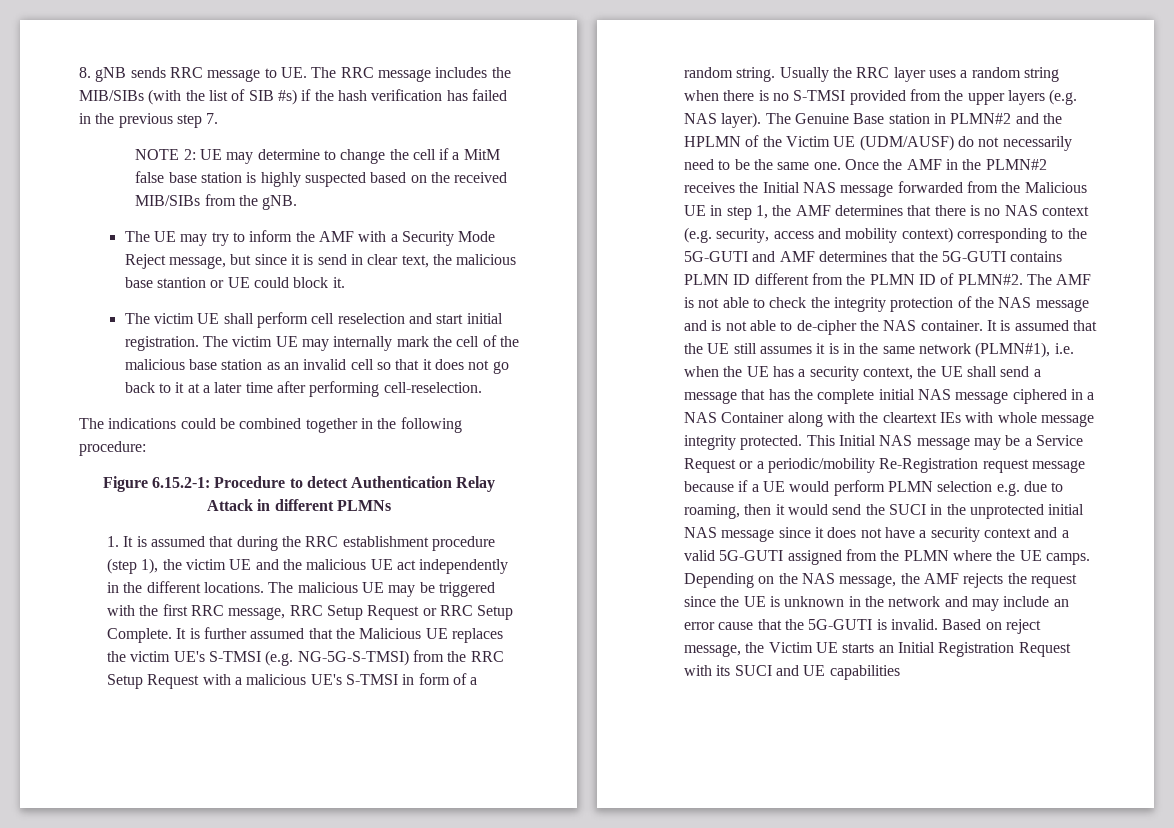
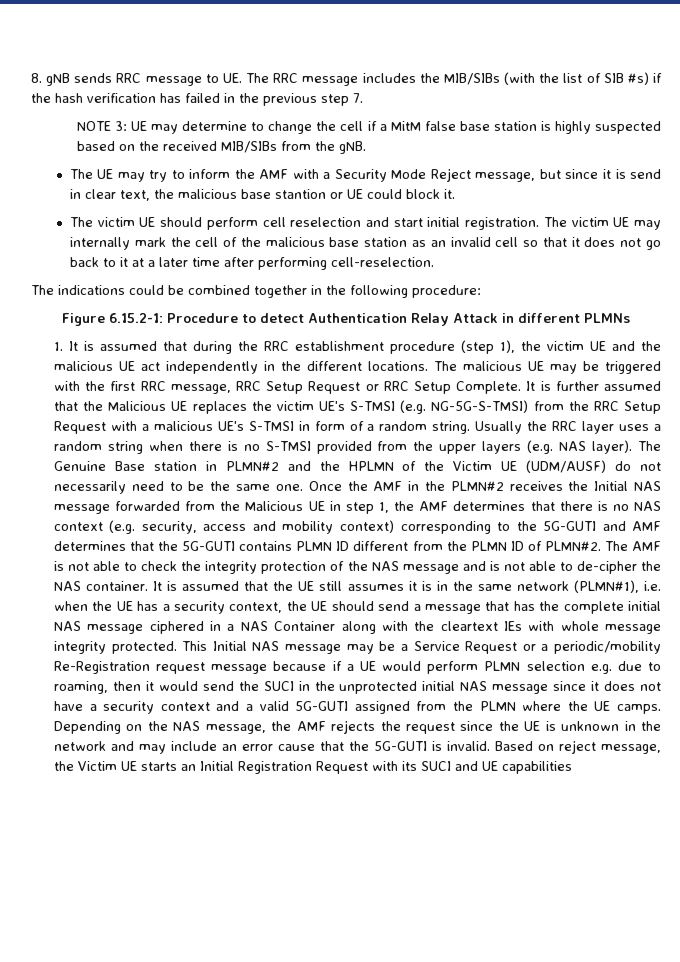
[183,149,196,160] 2: -> [115,121,128,131] 3:
[223,313,254,324] shall -> [160,217,203,227] should
[967,366,998,377] shall -> [331,601,374,611] should

